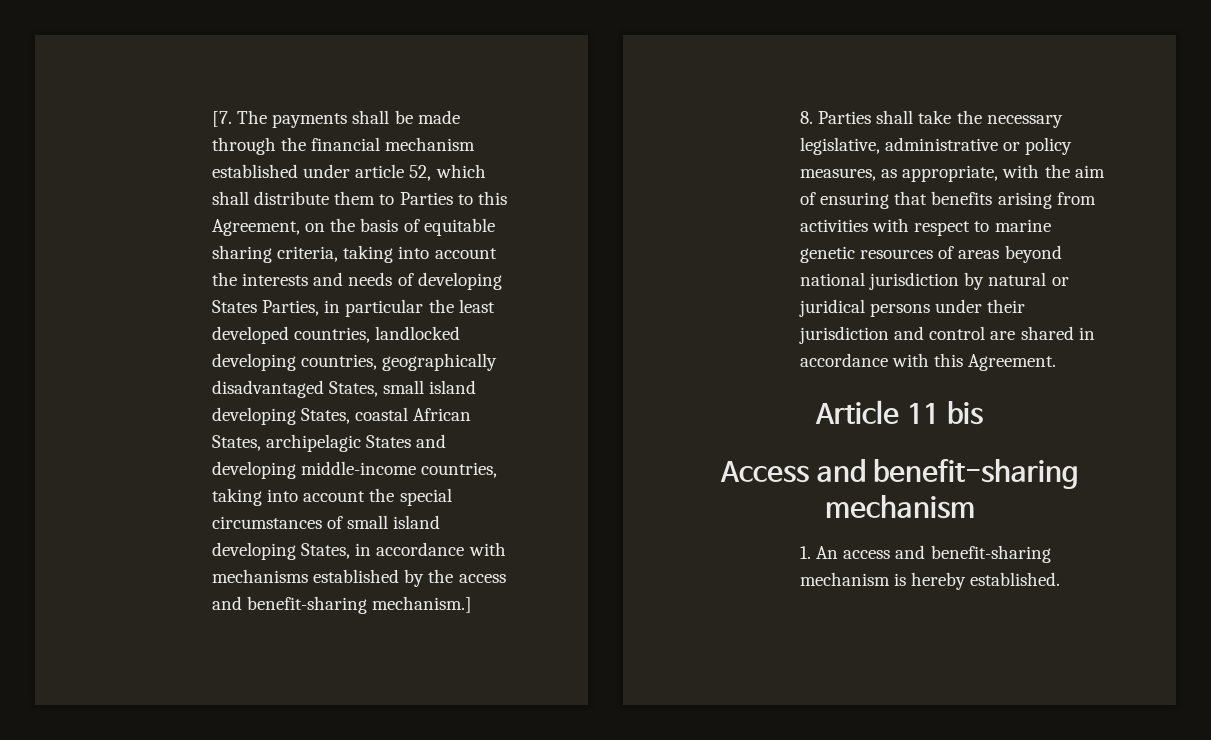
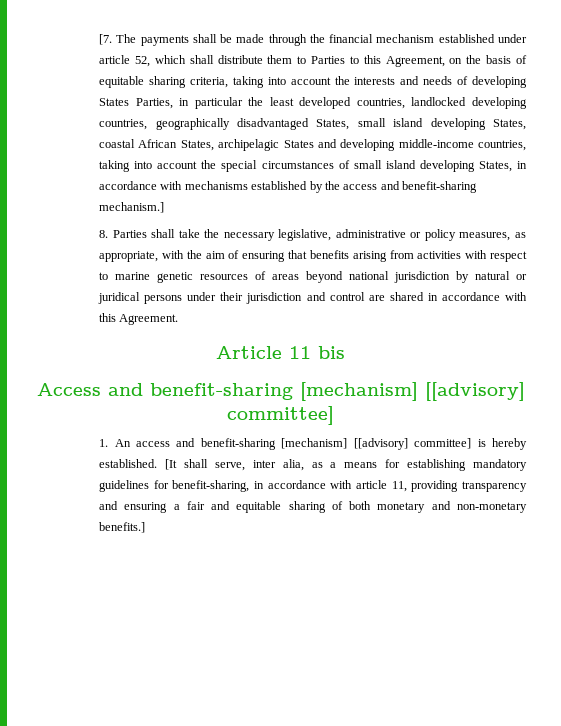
[824,495,975,519] mechanism -> [299,382,525,401] [227,406,334,425] [mechanism] [[advisory] committee]
[800,572,1061,590] mechanism is hereby established. -> [281,438,527,450] [99,459,527,471] [99,480,527,492] [99,501,527,513] [99,522,146,533] [mechanism] [[advisory] committee] is hereby established. [It shall serve, inter alia, as a means for establishing mandatory guidelines for benefit-sharing, in accordance with article 11, providing transparency and ensuring a fair and equitable sharing of both monetary and non-monetary benefits.]

